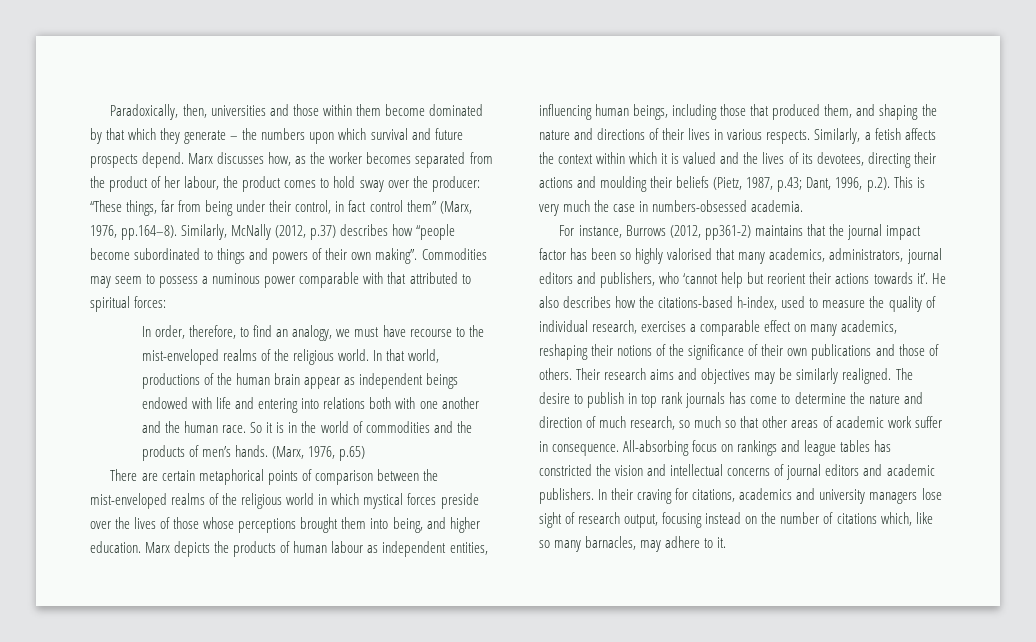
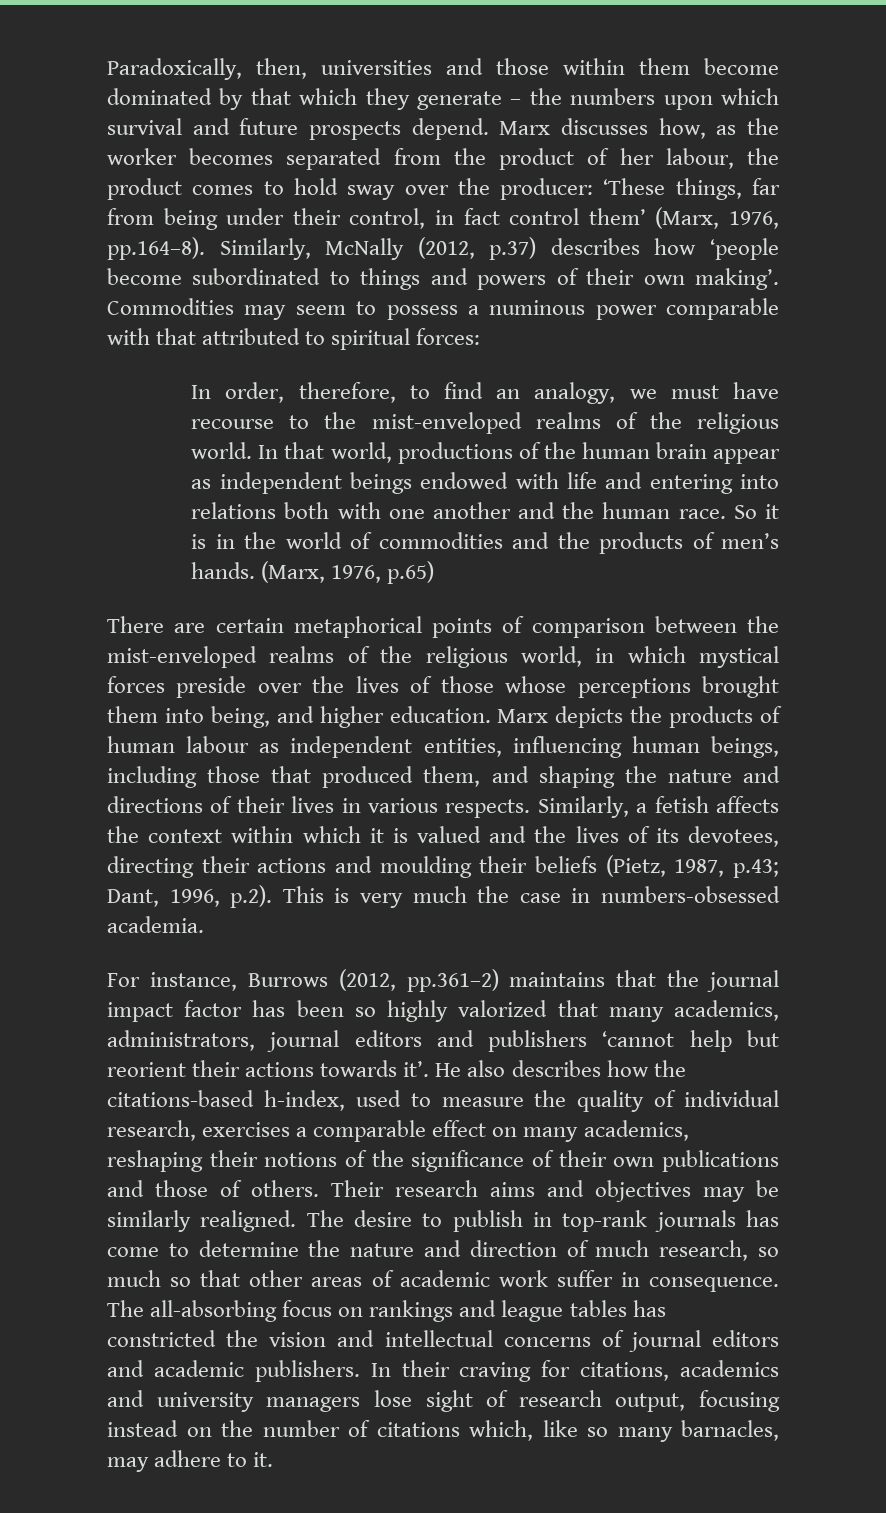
[90,200,122,212] “These -> [603,178,666,195] ‘These
[406,200,437,212] them” -> [588,208,646,225] them’
[416,224,456,240] “people -> [710,238,779,260] ‘people
[375,248,418,264] making”. -> [695,268,780,290] making’.
[286,493,315,505] world -> [520,646,582,667] world,
[704,225,751,240] pp361-2) -> [406,969,499,992] pp.361–2)
[667,248,713,260] valorised -> [458,1000,548,1017] valorized
[600,272,680,288] publishers, who -> [488,1030,588,1052] publishers
[641,392,684,408] top rank -> [562,1210,648,1232] top-rank
[623,440,690,456] All-absorbing -> [107,1300,278,1322] The all-absorbing

